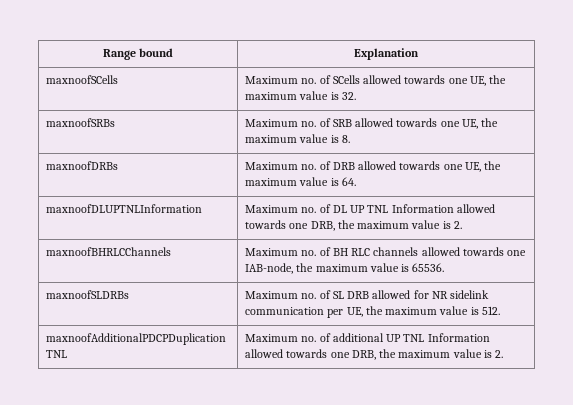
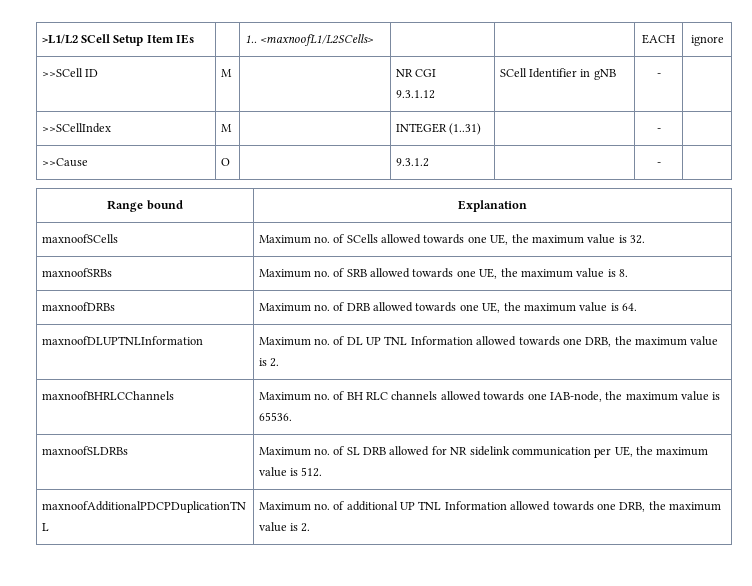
(102, 54) none -> [41,34,195,46] [244,34,374,46] [642,34,675,44] [690,35,724,46] [41,68,98,77] [220,69,232,77] [395,69,436,77] [395,90,435,99] [499,68,616,80] [656,73,661,77] [41,123,111,133] [220,124,232,132] [395,123,481,135] [656,128,661,132] [41,158,88,167] [220,158,230,166] [395,158,429,167] [656,162,661,166] >L1/L2 SCell Setup Item IEs | | 1.. <maxnoofL1/L2SCells> | | | EACH | ignore // >>SCell ID | M | | NR CGI // 9.3.1.12 | SCell Identifier in gNB | - | // >>SCellIndex | M | | INTEGER (1..31) | | - | // >>Cause | O | | 9.3.1.2 | | - | //

